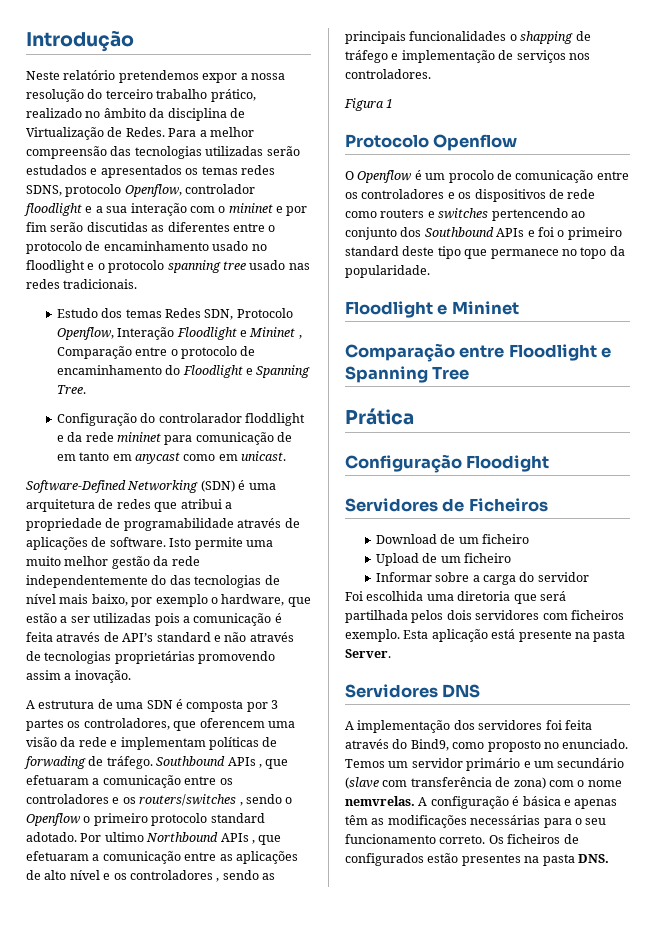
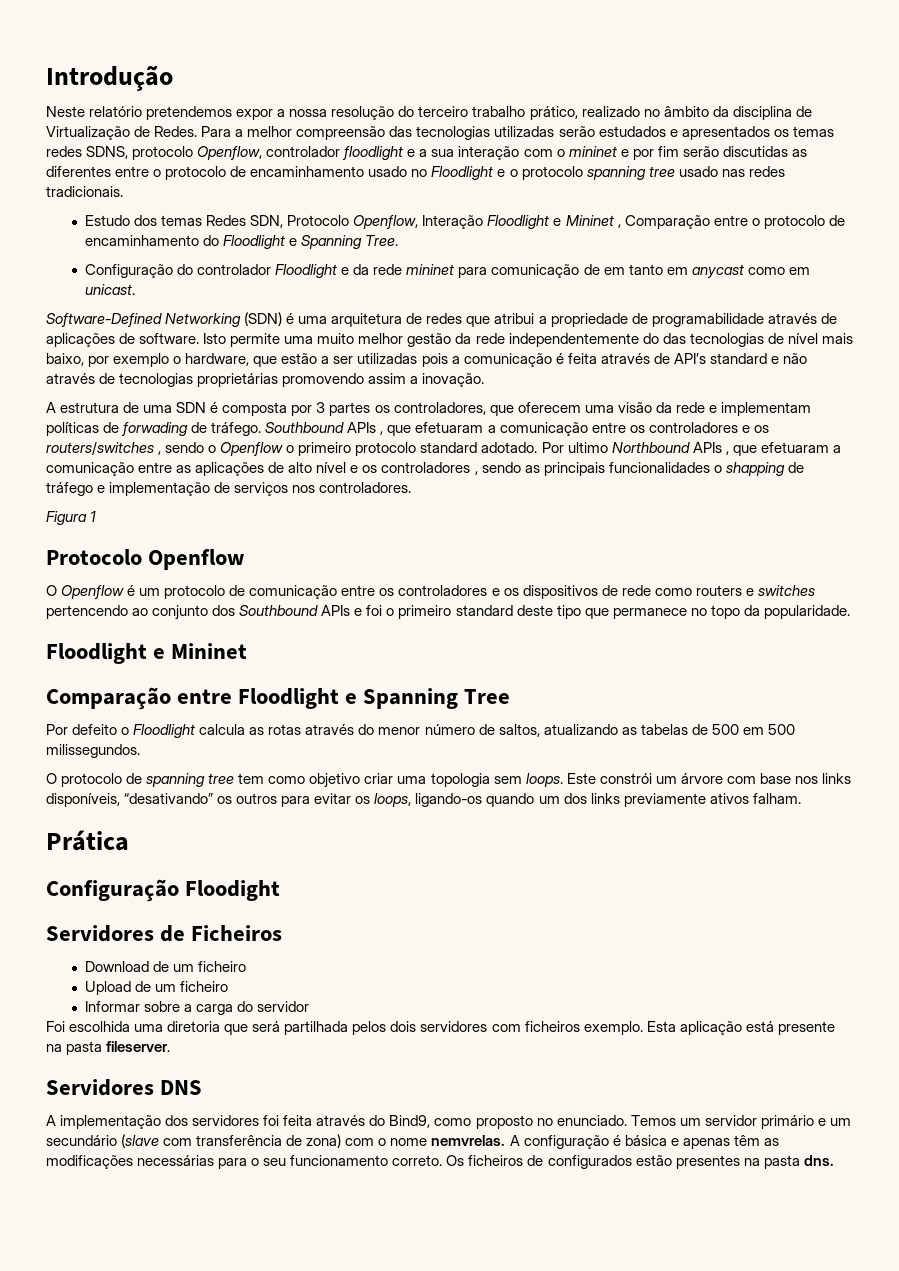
[26,260,85,273] floodlight -> [431,166,494,180] Floodlight
[158,413,306,426] controlarador floddlight -> [197,264,338,278] controlador Floodlight
[199,718,265,728] oferencem -> [517,402,581,413] oferecem
[448,170,494,183] procolo -> [164,585,226,599] protocolo
(470, 373) none -> [46,724,795,738] [46,744,140,758] [46,773,851,788] [46,793,801,807] // Por defeito o Floodlight calcula as rotas através do menor número de saltos, atualizando as tabelas de 500 em 500 milissegundos. // O protocolo de spanning tree tem como objetivo criar uma topologia sem loops. Este constrói um árvore com base nos links disponíveis, “desativando” os outros para evitar os loops, ligando-os quando um dos links previamente ativos falham.
[345,649,391,658] Server. -> [106,1041,171,1052] fileserver.
[577,854,609,863] DNS. -> [803,1155,834,1166] dns.

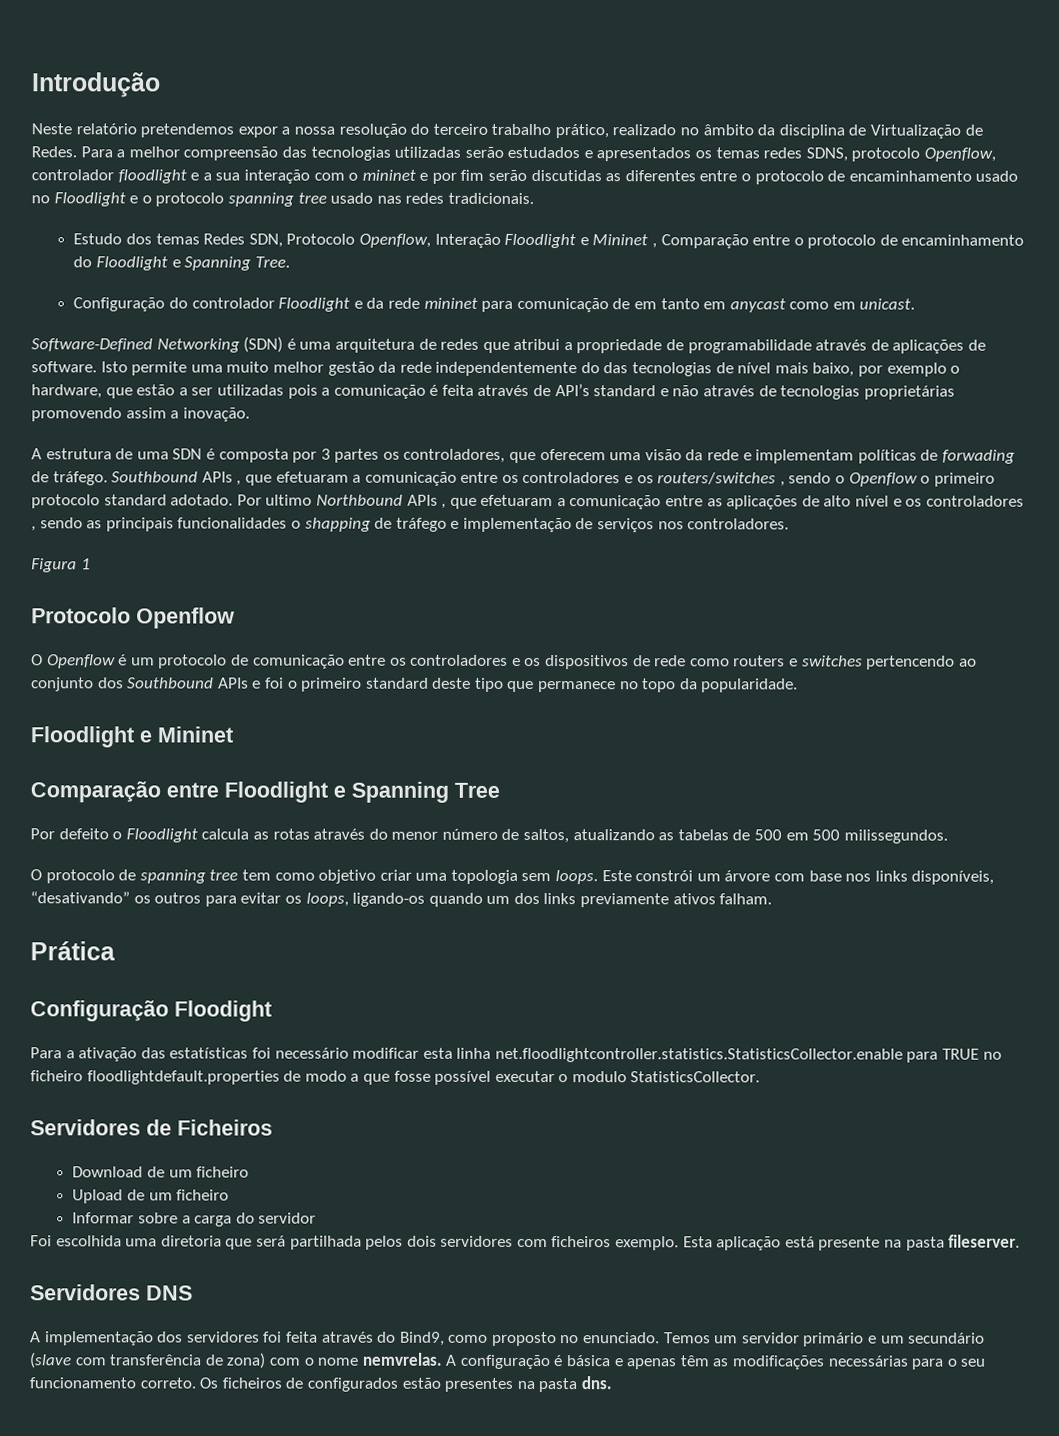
(281, 890) none -> [30,1047,1002,1063] [30,1070,761,1085] // Para a ativação das estatísticas foi necessário modificar esta linha net.floodlightcontroller.statistics.StatisticsCollector.enable para TRUE no ficheiro floodlightdefault.properties de modo a que fosse possível executar o modulo StatisticsCollector.

